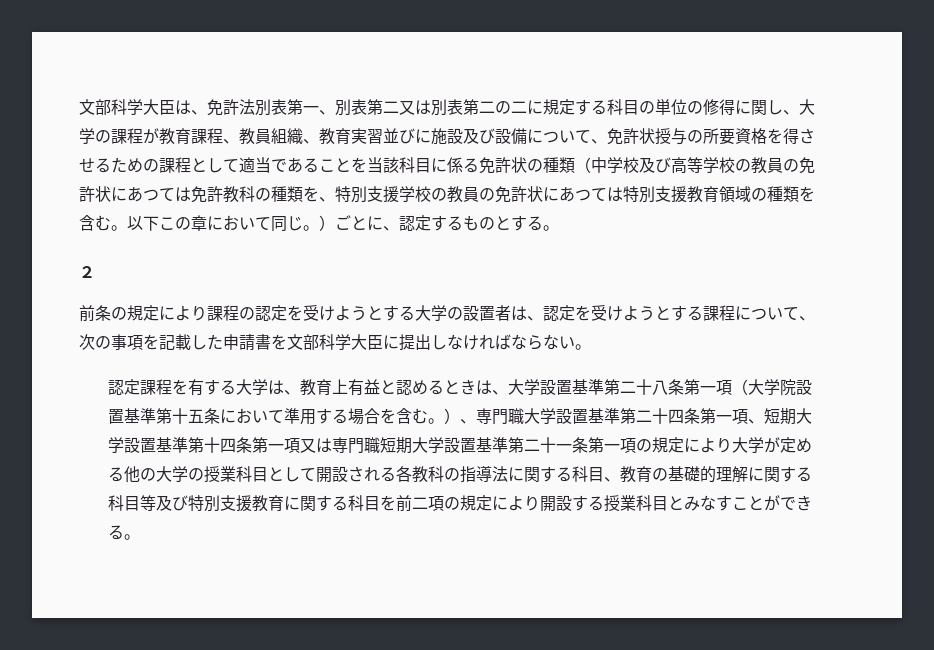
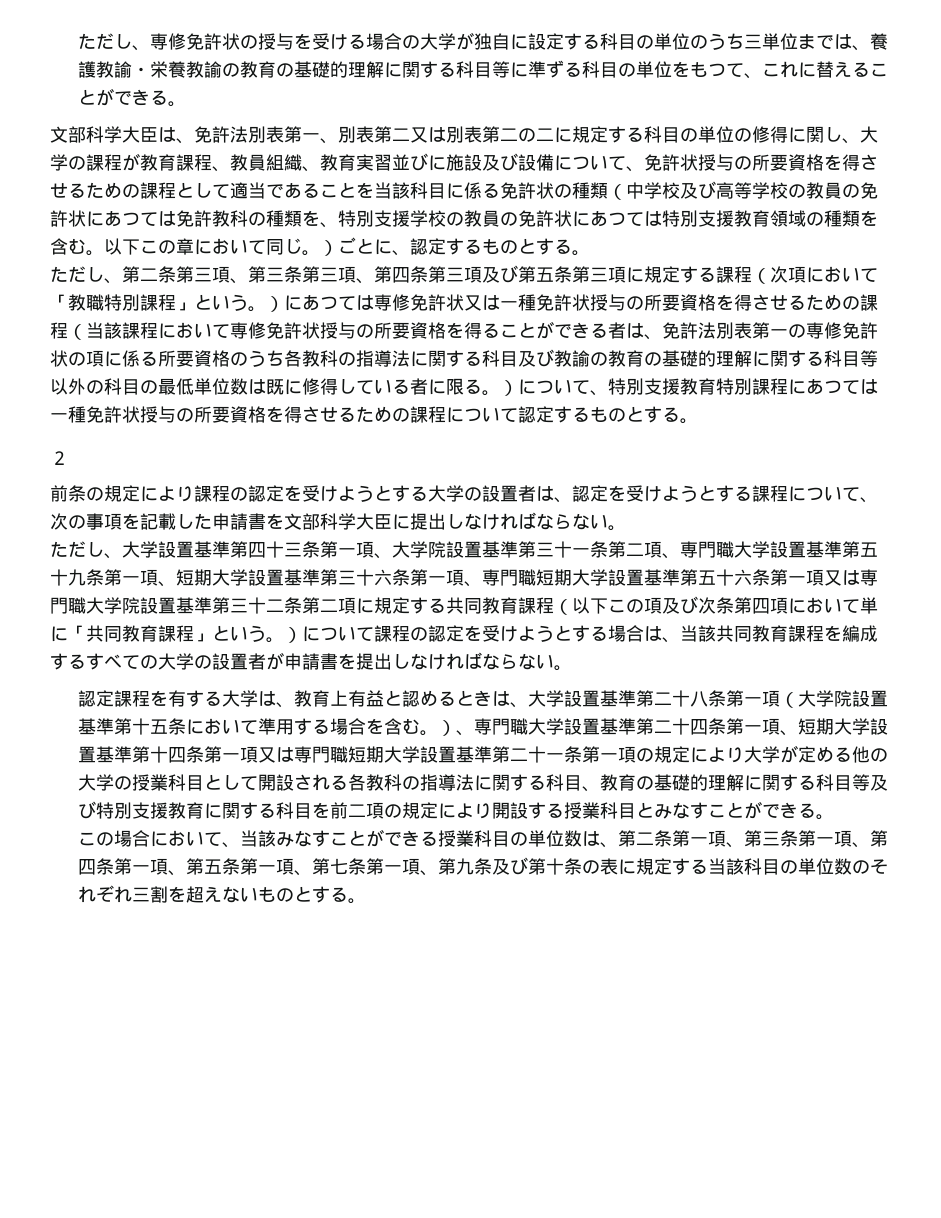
(79, 107) none -> [77,32,888,51] [77,60,888,79] [77,88,186,107] ただし、専修免許状の授与を受ける場合の大学が独自に設定する科目の単位のうち三単位までは、養護教諭・栄養教諭の教育の基礎的理解に関する科目等に準ずる科目の単位をもつて、これに替えることができる。 //
(559, 228) none -> [50,265,878,284] [50,294,878,312] [50,321,878,340] [50,349,878,367] [50,378,878,396] [50,406,698,424] // ただし、第二条第三項、第三条第三項、第四条第三項及び第五条第三項に規定する課程（次項において「教職特別課程」という。）にあつては専修免許状又は一種免許状授与の所要資格を得させるための課程（当該課程において専修免許状授与の所要資格を得ることができる者は、免許法別表第一の専修免許状の項に係る所要資格のうち各教科の指導法に関する科目及び教諭の教育の基礎的理解に関する科目等以外の科目の最低単位数は既に修得している者に限る。）について、特別支援教育特別課程にあつては一種免許状授与の所要資格を得させるための課程について認定するものとする。
(591, 347) none -> [50,541,878,559] [50,569,878,587] [50,596,878,615] [50,625,878,643] [50,652,572,671] // ただし、大学設置基準第四十三条第一項、大学院設置基準第三十一条第二項、専門職大学設置基準第五十九条第一項、短期大学設置基準第三十六条第一項、専門職短期大学設置基準第五十六条第一項又は専門職大学院設置基準第三十二条第二項に規定する共同教育課程（以下この項及び次条第四項において単に「共同教育課程」という。）について課程の認定を受けようとする場合は、当該共同教育課程を編成するすべての大学の設置者が申請書を提出しなければならない。
(140, 537) none -> [77,829,888,848] [77,857,888,876] [77,885,366,904] // この場合において、当該みなすことができる授業科目の単位数は、第二条第一項、第三条第一項、第四条第一項、第五条第一項、第七条第一項、第九条及び第十条の表に規定する当該科目の単位数のそれぞれ三割を超えないものとする。

